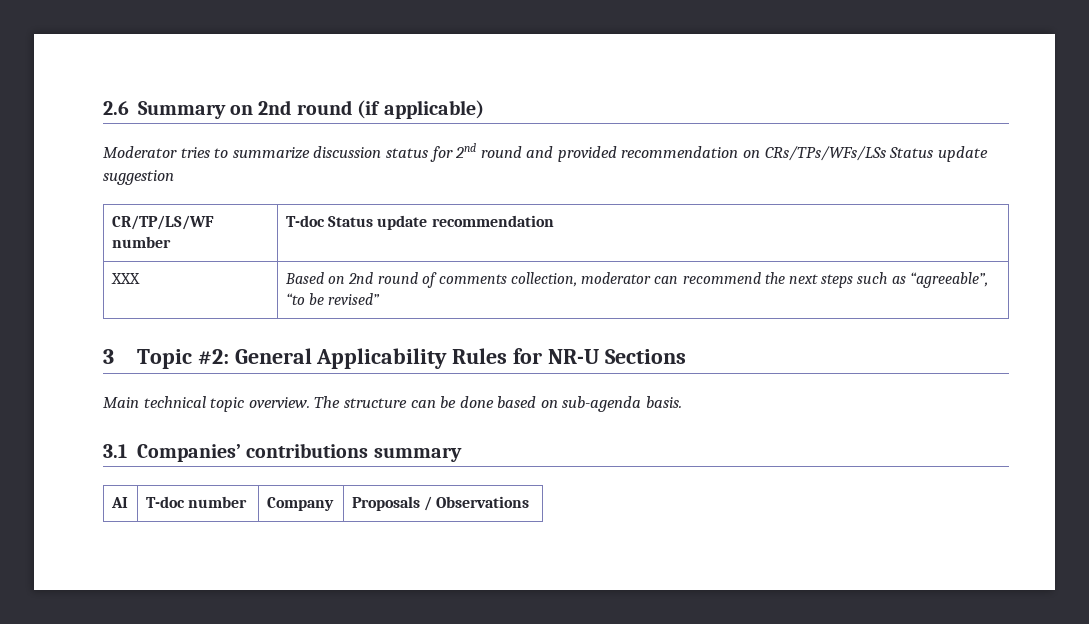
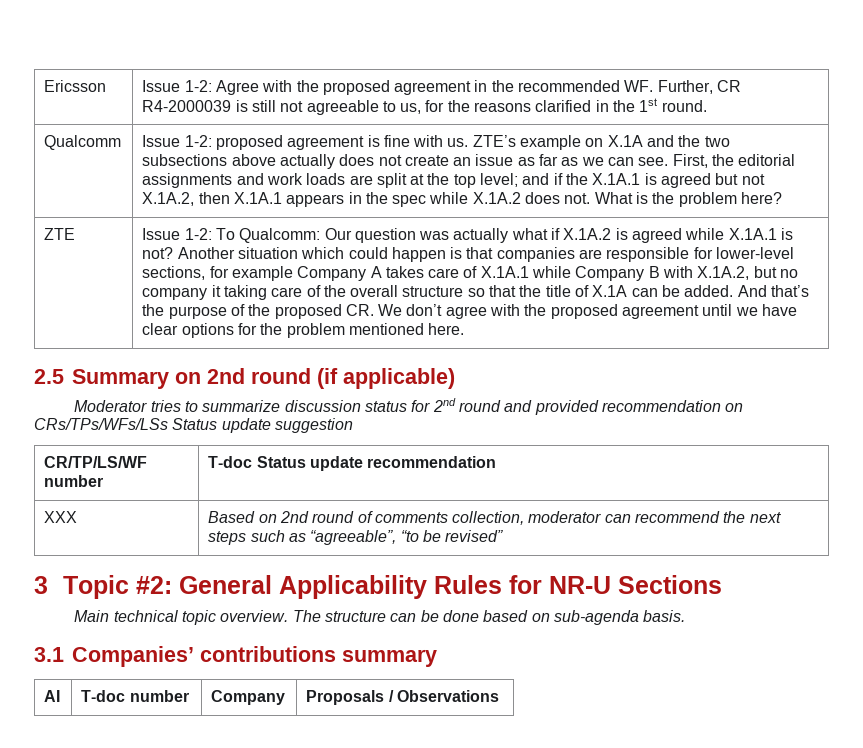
[103,101,129,115] 2.6 -> [44,80,107,92] [142,80,742,95] [142,98,707,115] [44,135,122,150] [142,135,730,150] [142,154,796,169] [142,173,765,188] [142,192,783,207] [44,228,76,240] [142,228,794,243] [142,247,795,262] [142,266,799,281] [142,285,809,300] [142,304,798,319] [142,323,465,338] [34,369,64,384] Ericsson | Issue 1-2: Agree with the proposed agreement in the recommended WF. Further, CR R4-2000039 is still not agreeable to us, for the reasons clarified in the 1st round. // Qualcomm | Issue 1-2: proposed agreement is fine with us. ZTE’s example on X.1A and the two subsections above actually does not create an issue as far as we can see. First, the editorial assignments and work loads are split at the top level; and if the X.1A.1 is agreed but not X.1A.2, then X.1A.1 appears in the spec while X.1A.2 does not. What is the problem here? // ZTE | Issue 1-2: To Qualcomm: Our question was actually what if X.1A.2 is agreed while X.1A.1 is not? Another situation which could happen is that companies are responsible for lower-level sections, for example Company A takes care of X.1A.1 while Company B with X.1A.2, but no company it taking care of the overall structure so that the title of X.1A can be added. And that’s the purpose of the proposed CR. We don’t agree with the proposed agreement until we have clear options for the problem mentioned here. // 2.5

